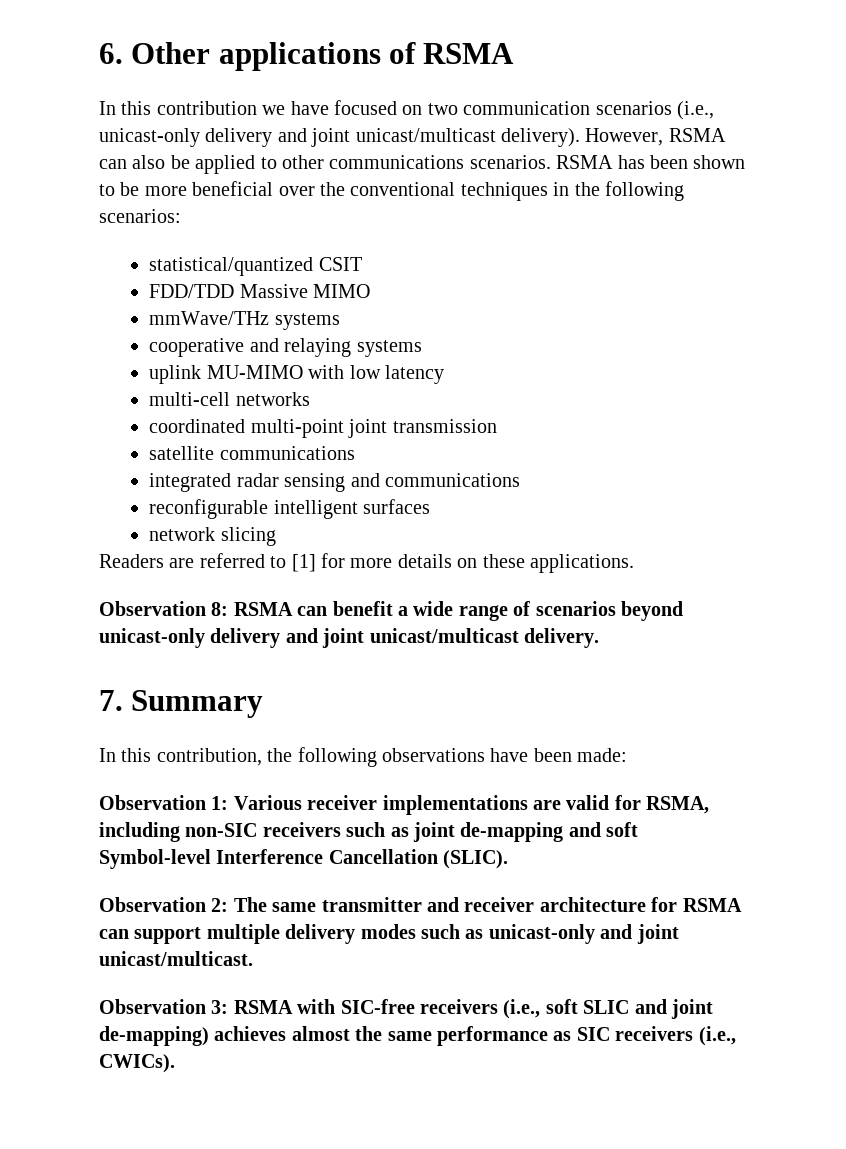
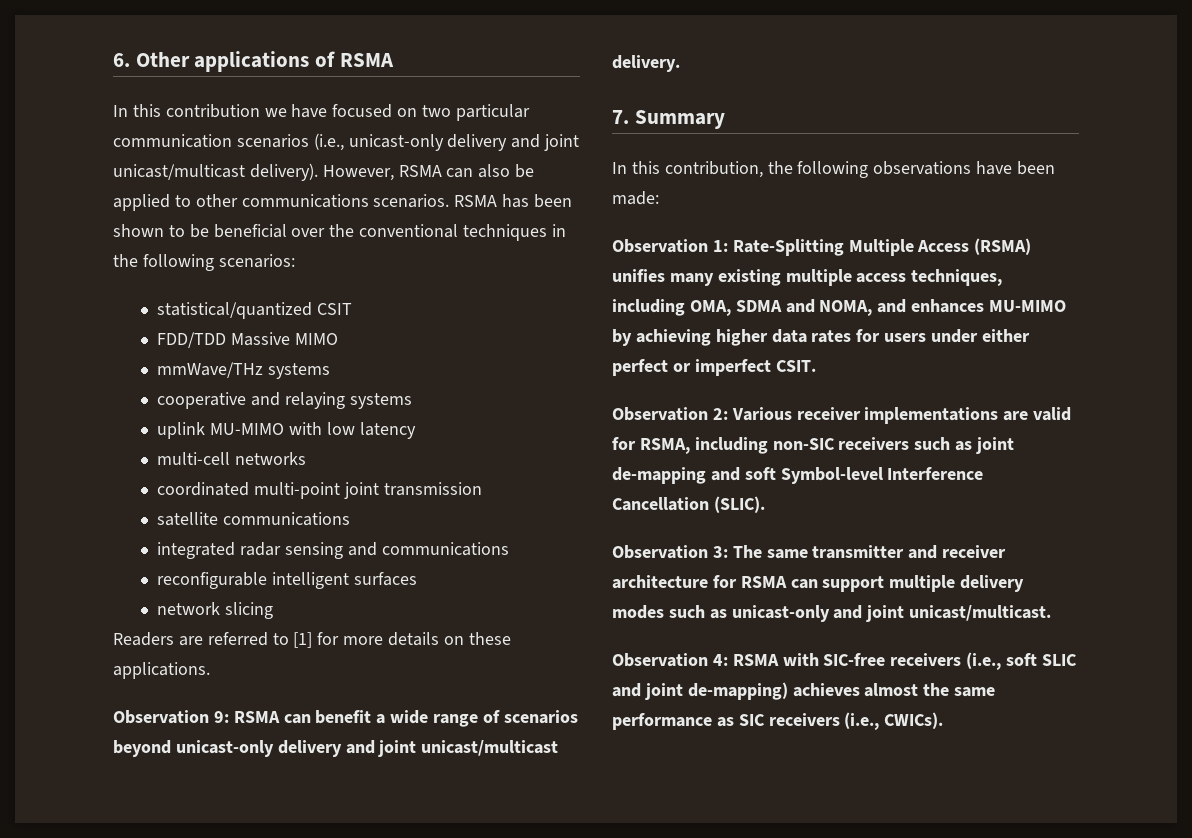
(458, 109) none -> [455,104,530,121] particular
[144,186,187,196] more -> (209, 231) none
[211,602,229,616] 8: -> [213,711,229,723] 9:
(229, 803) none -> [732,238,1032,256] [612,269,1003,286] [612,299,1067,316] [612,329,1030,346] [612,359,816,376] [612,407,728,421] Rate-Splitting Multiple Access (RSMA) unifies many existing multiple access techniques, including OMA, SDMA and NOMA, and enhances MU-MIMO by achieving higher data rates for users under either perfect or imperfect CSIT. // Observation 2:
[211,898,229,912] 2: -> [712,546,728,558] 3:
[211,1000,229,1014] 3: -> [712,654,728,666] 4:

